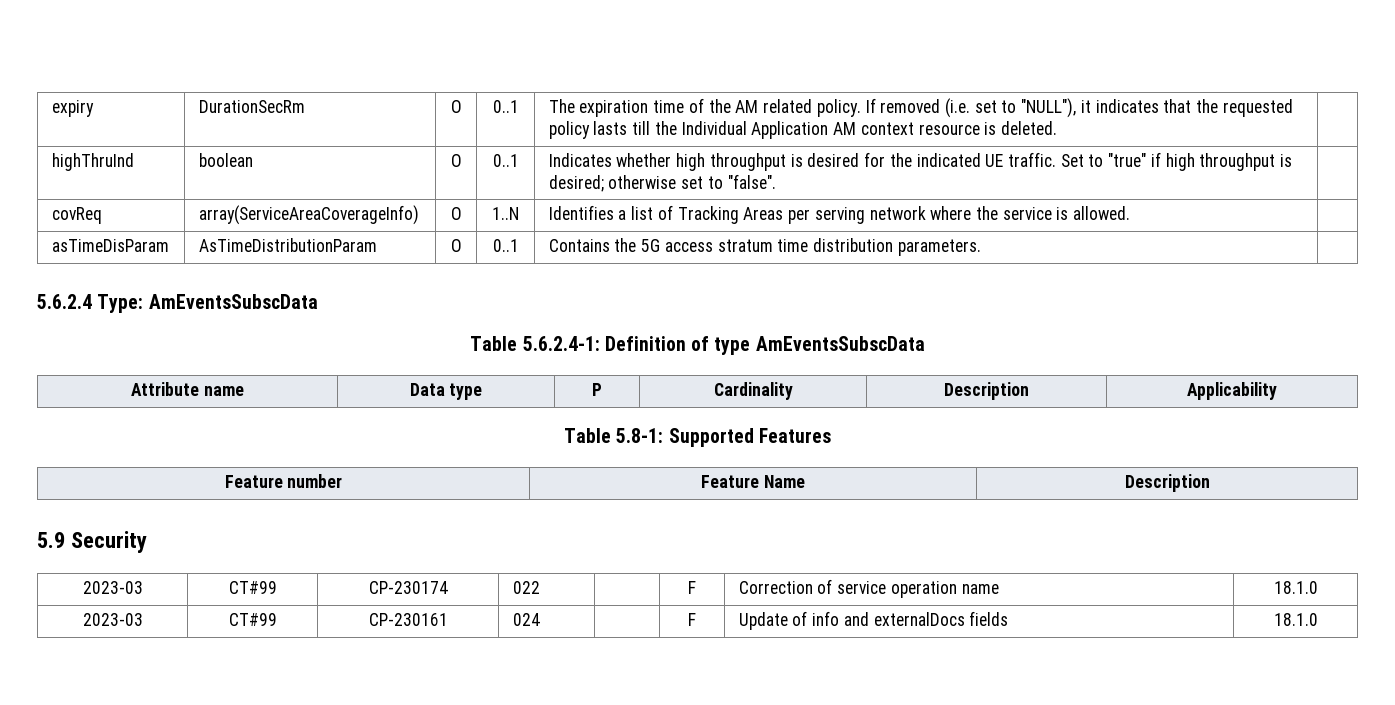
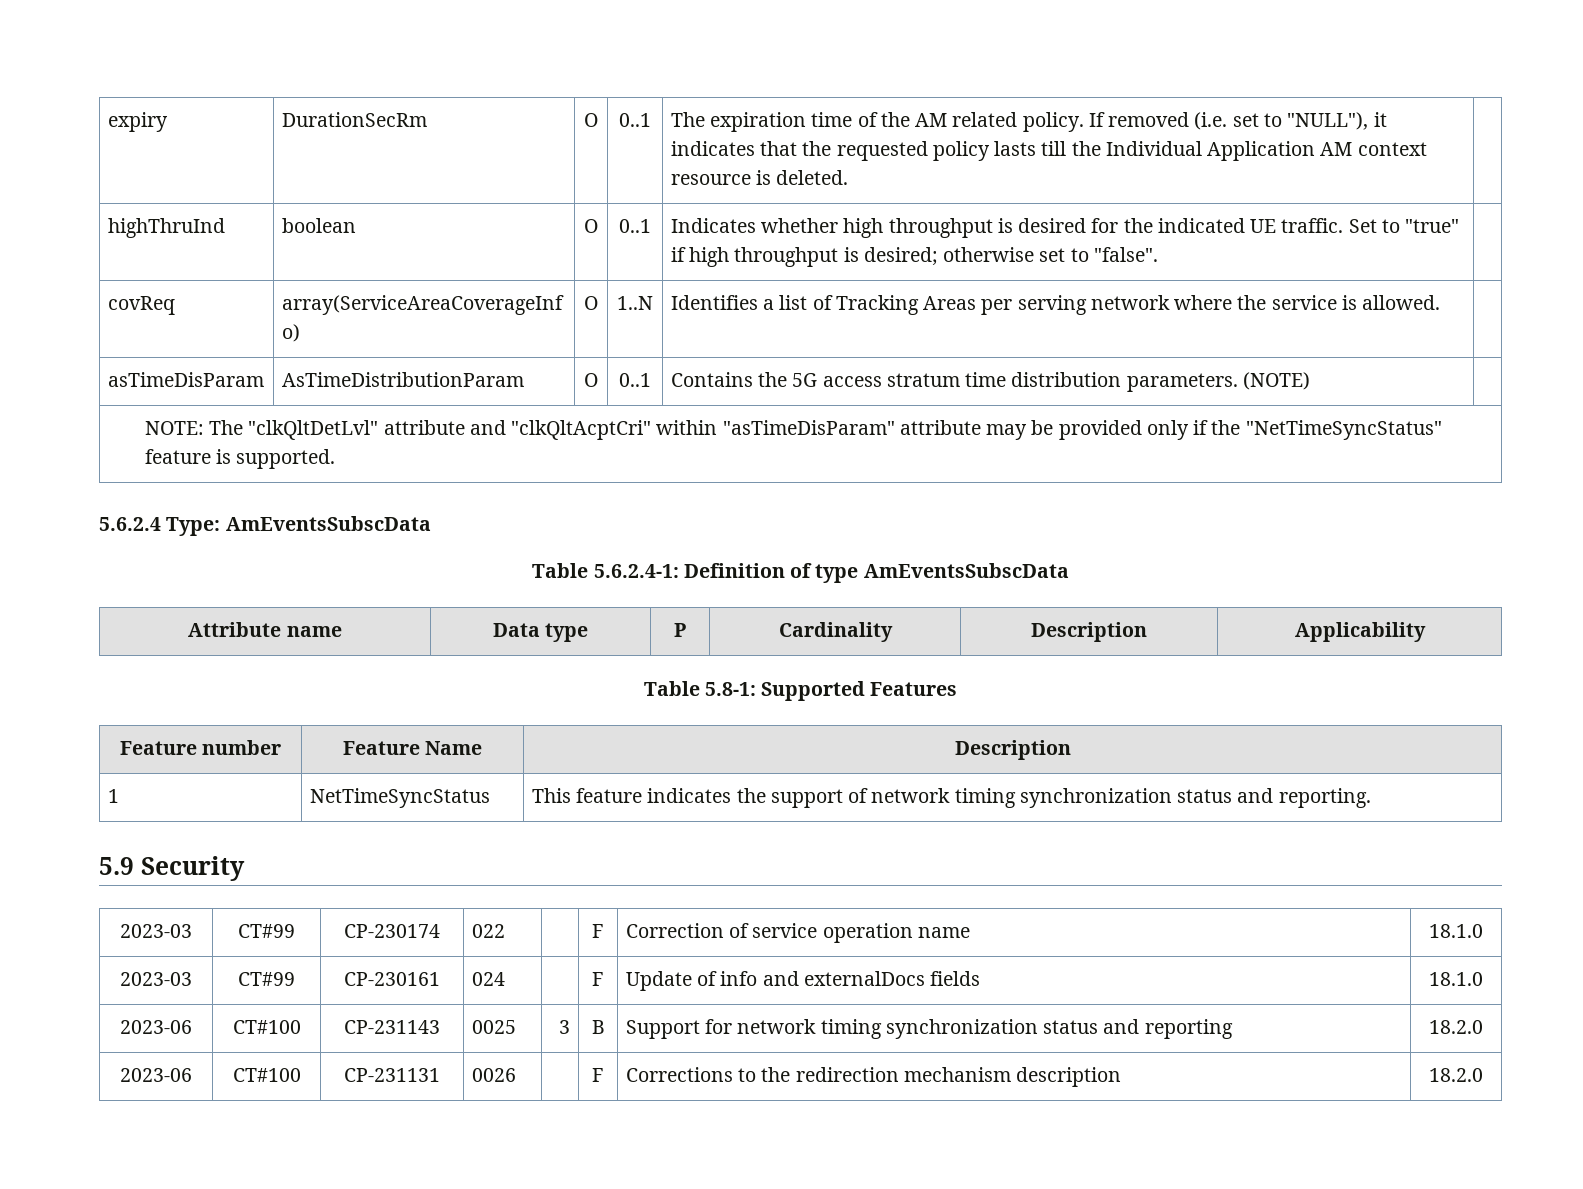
(981, 247) | -> [1242,372,1310,390] [144,420,1442,440] [144,449,336,469] (NOTE) | // NOTE: The "clkQltDetLvl" attribute and "clkQltAcptCri" within "asTimeDisParam" attribute may be provided only if the "NetTimeSyncStatus" feature is supported.
(1210, 483) none -> [107,789,119,803] [309,788,490,808] [531,788,1371,808] // 1 | NetTimeSyncStatus | This feature indicates the support of network timing synchronization status and reporting.
(1318, 619) none -> [120,1020,192,1034] [232,1020,301,1034] [344,1020,440,1034] [471,1020,516,1034] [559,1020,571,1034] [591,1020,605,1034] [625,1019,1233,1039] [1429,1020,1483,1034] [120,1068,192,1082] [232,1068,301,1082] [344,1068,440,1082] [471,1068,516,1082] [592,1068,604,1082] [625,1067,1122,1087] [1429,1068,1483,1082] // 2023-06 | CT#100 | CP-231143 | 0025 | 3 | B | Support for network timing synchronization status and reporting | 18.2.0 // 2023-06 | CT#100 | CP-231131 | 0026 | | F | Corrections to the redirection mechanism description | 18.2.0

